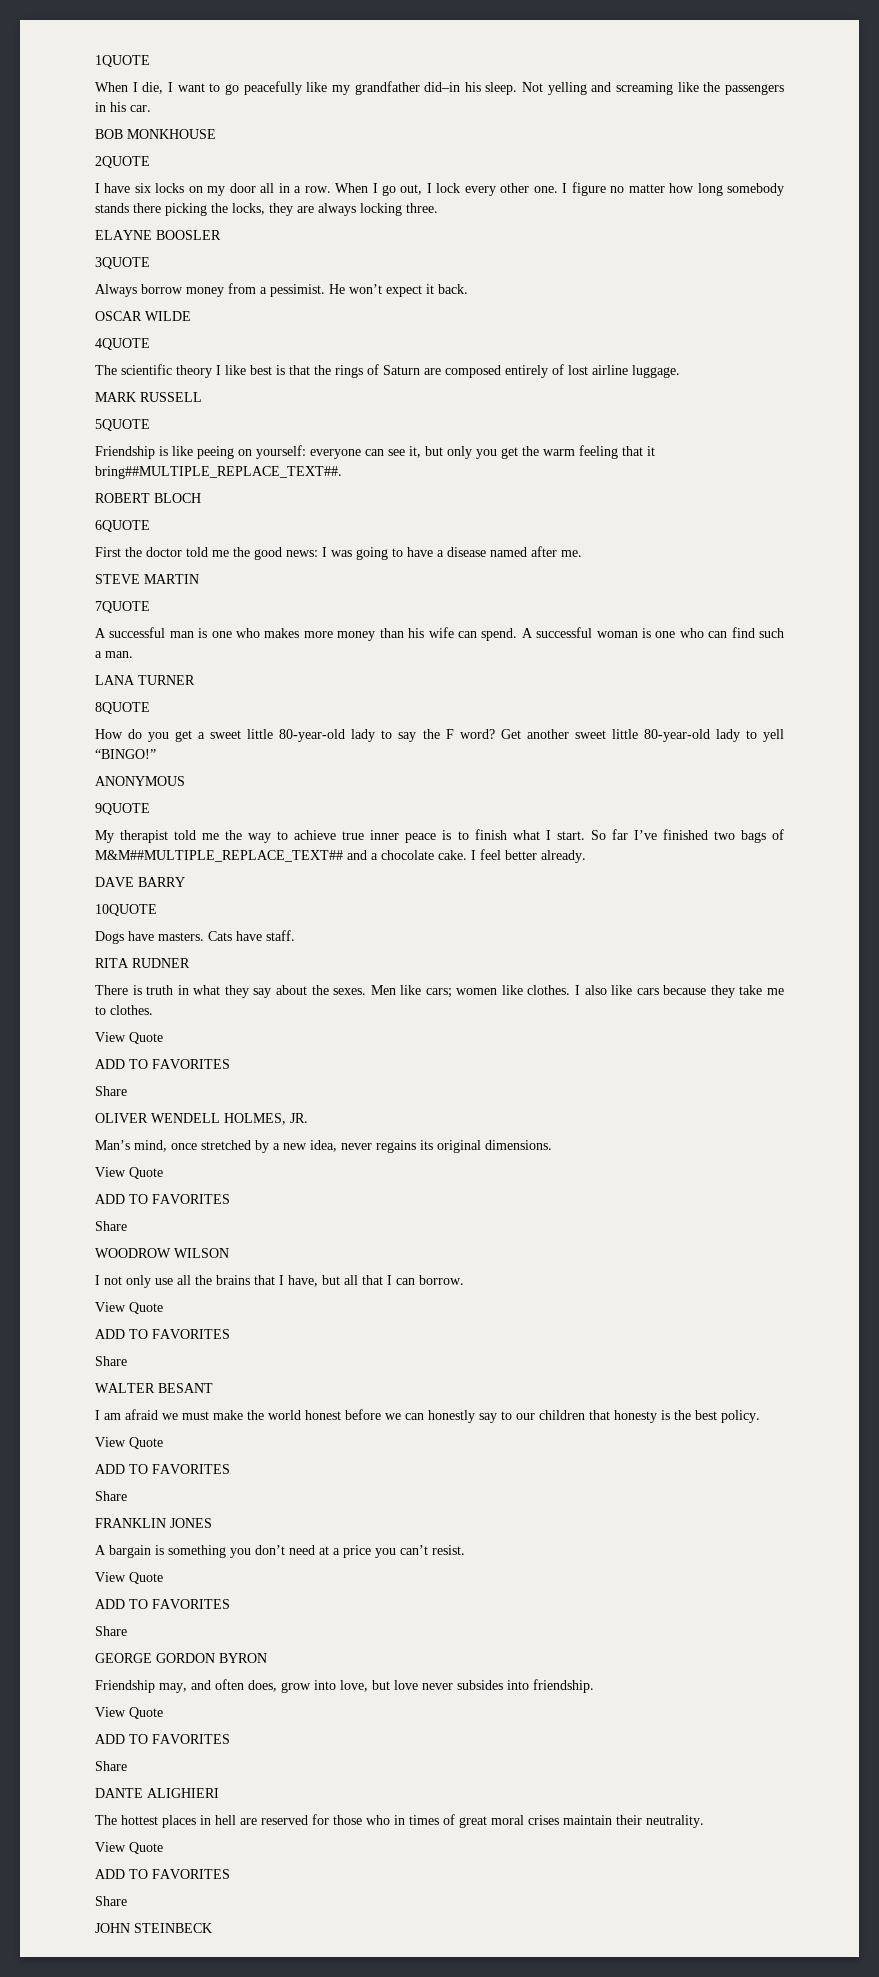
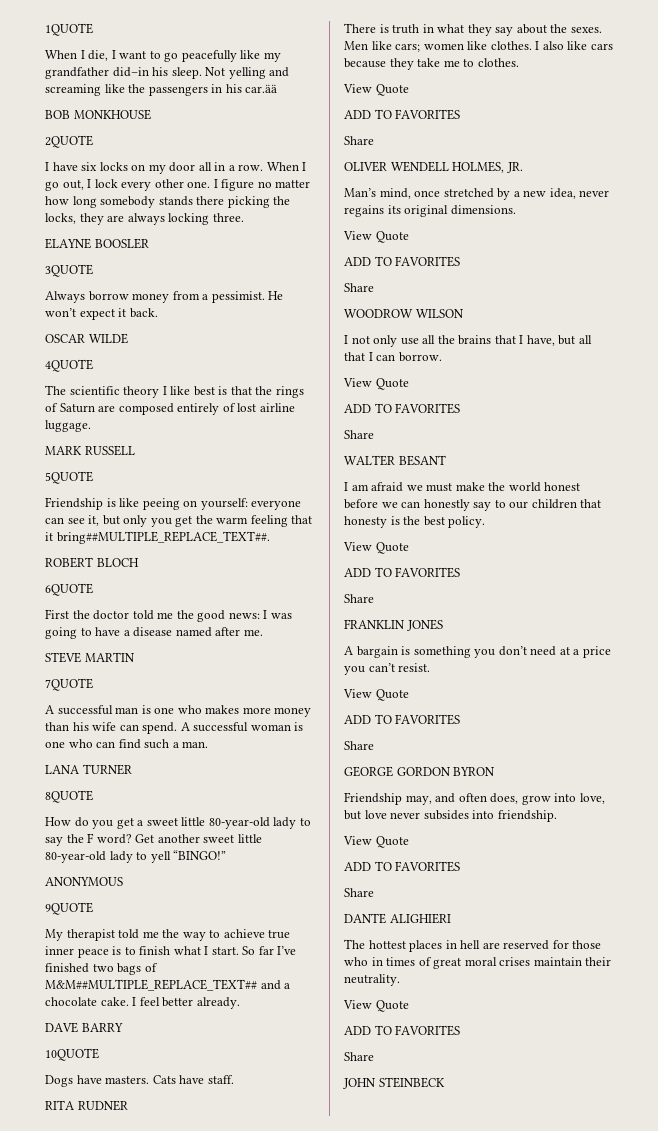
[130,105,151,112] car. -> [245,84,278,93] car.ää

